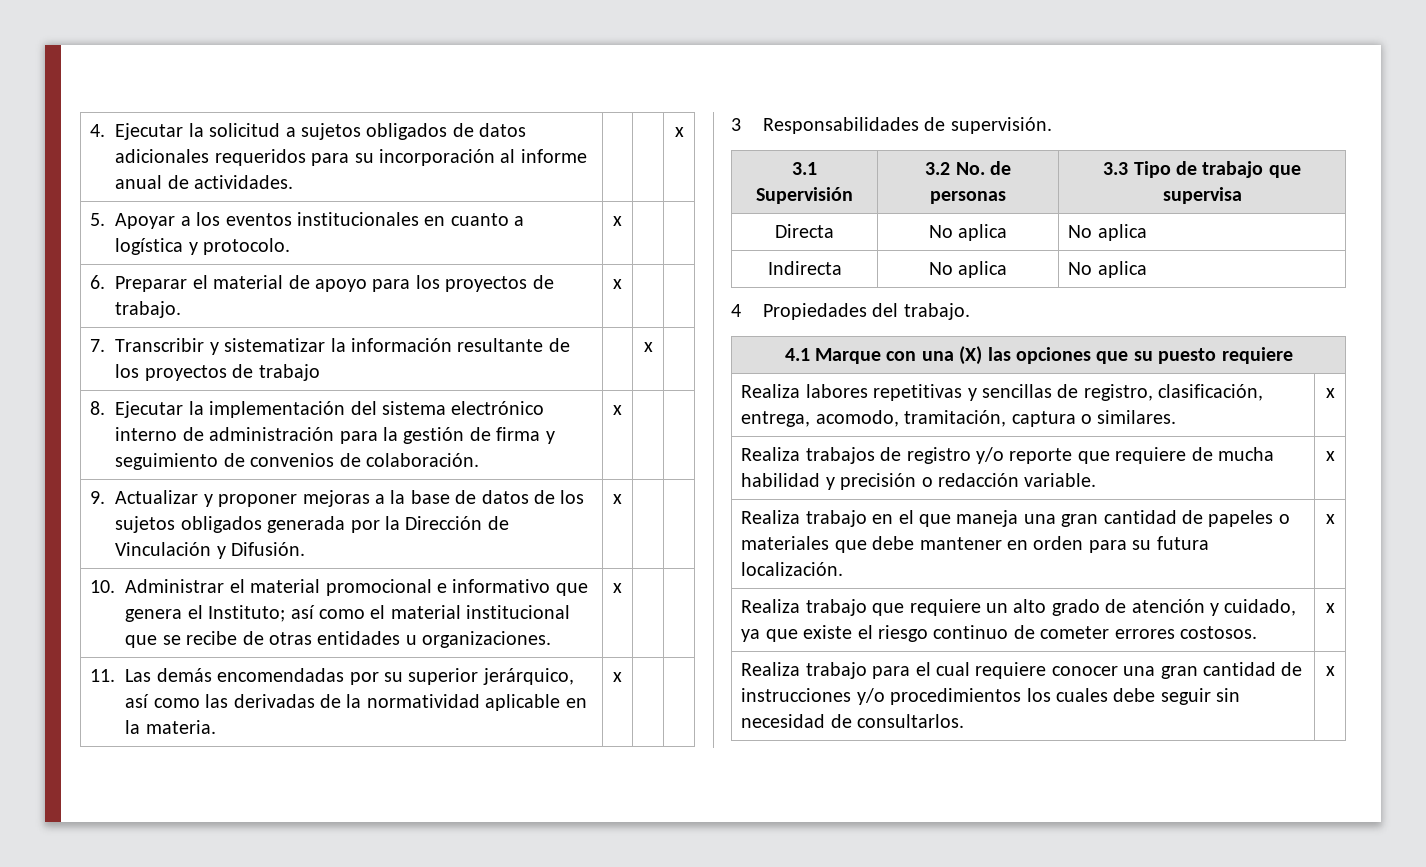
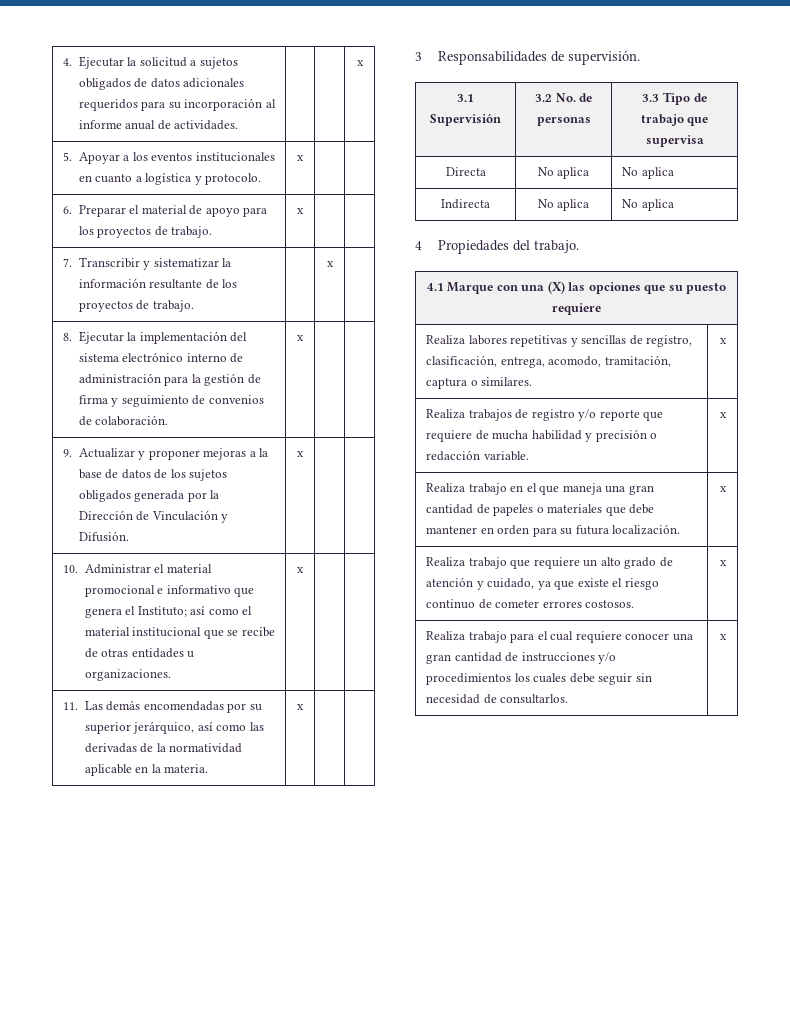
[258,364,320,381] trabajo -> [152,300,194,312] trabajo.

